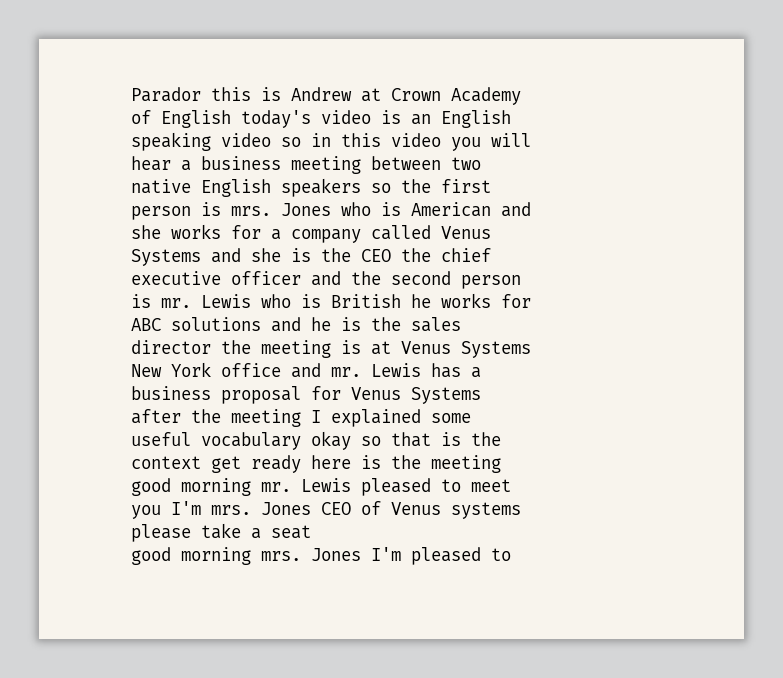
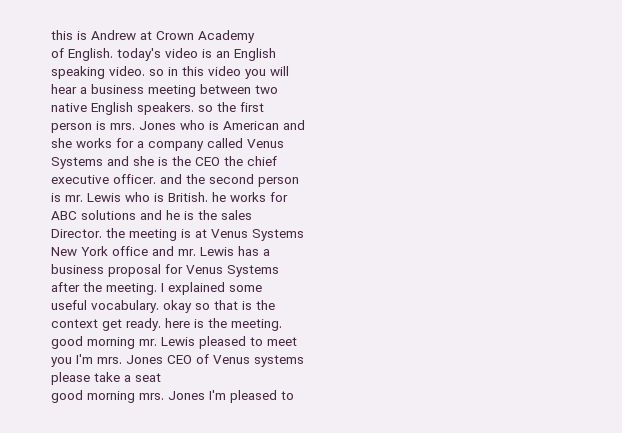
[131,87,201,102] Parador -> (51, 35) none
[161,110,231,128] English -> [68,48,113,61] English.
[221,133,271,147] video -> [109,66,145,76] video.
[281,178,361,197] speakers -> [137,102,194,115] speakers.
[231,271,301,285] officer -> [113,174,156,184] officer.
[331,294,401,308] British -> [168,192,208,202] British.
[131,340,211,354] director -> [51,229,102,238] Director.
[231,409,301,427] meeting -> [106,283,157,295] meeting.
[201,432,301,450] vocabulary -> [91,300,159,313] vocabulary.
[251,455,301,473] ready -> [126,318,161,331] ready.
[431,455,501,473] meeting -> [231,319,282,331] meeting.

